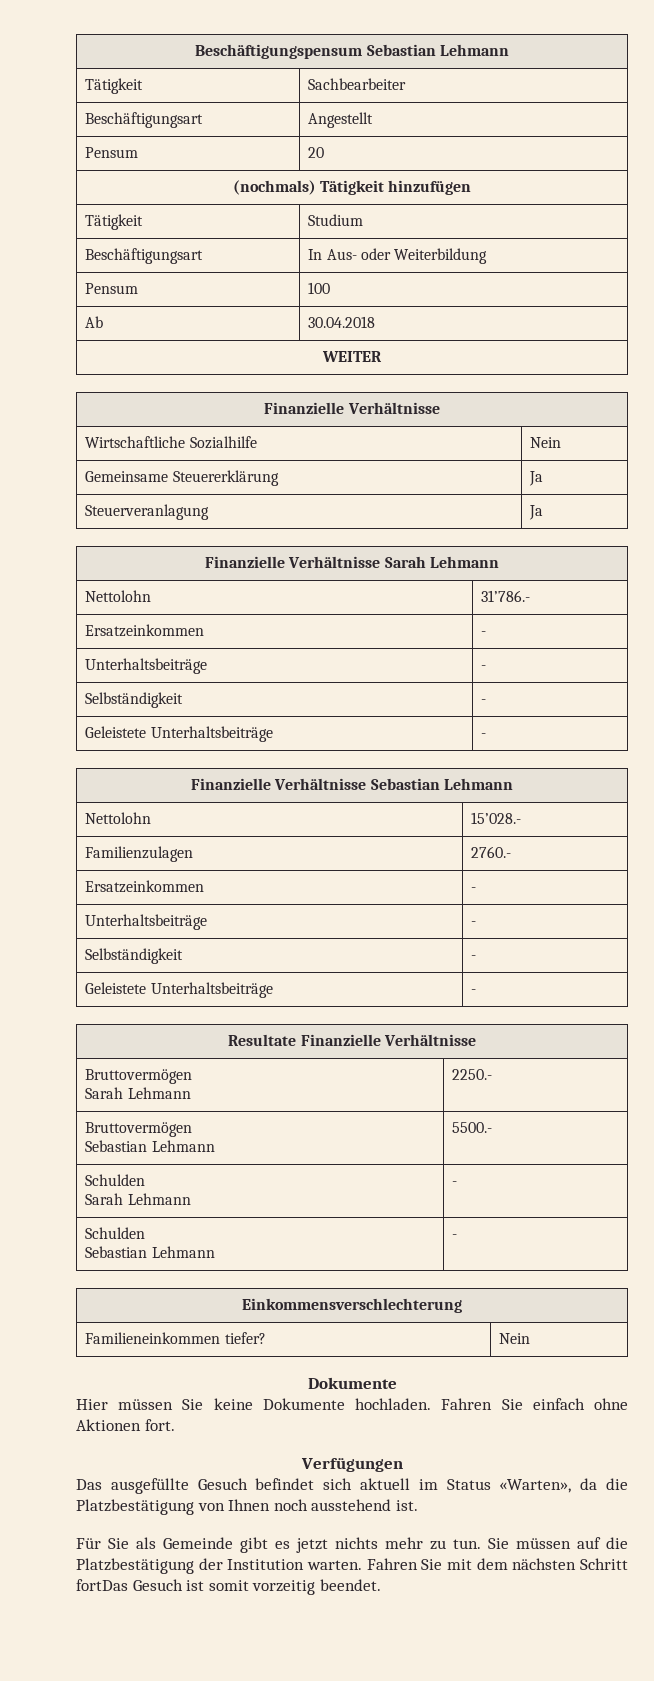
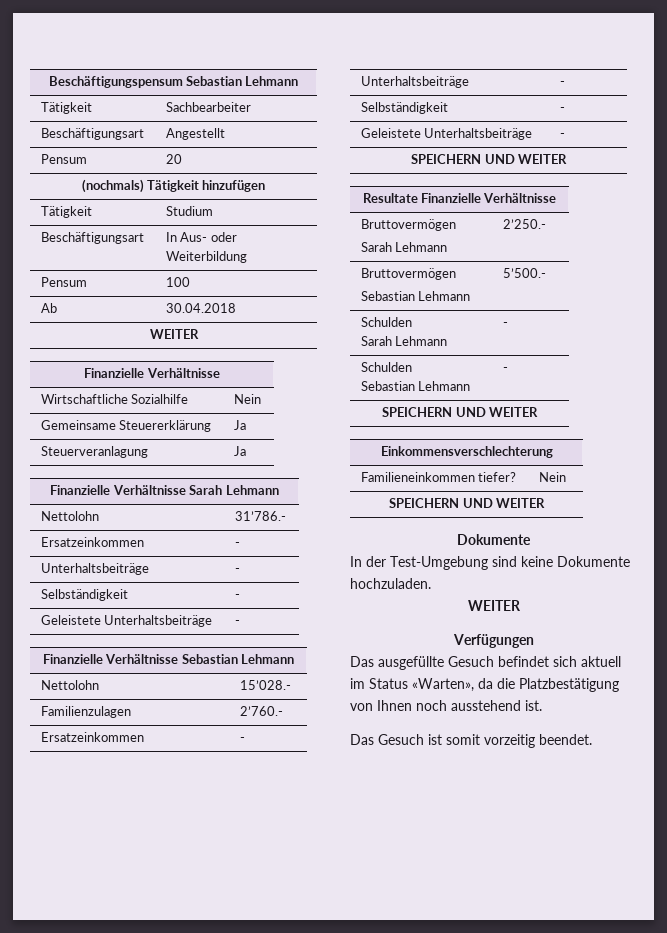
[471,846,512,858] [85,880,205,893] [471,887,477,892] [85,914,208,930] [471,921,477,926] [85,948,184,964] [471,955,477,960] [85,982,273,998] [471,989,477,994] 2760.- // Ersatzeinkommen | - // Unterhaltsbeiträge | - // Selbständigkeit | - // Geleistete Unterhaltsbeiträge | - -> [239,706,283,716] [40,732,144,742] [239,737,245,742] [360,76,469,88] [559,81,565,86] [360,102,448,114] [559,107,565,112] [360,128,533,140] [559,133,565,138] [411,154,567,164] 2’760.- // Ersatzeinkommen | - // Unterhaltsbeiträge | - // Selbständigkeit | - // Geleistete Unterhaltsbeiträge | - // SPEICHERN UND WEITER
[452,1069,493,1080] 2250.- -> [502,219,546,229] 2’250.-
[452,1122,493,1133] 5500.- -> [502,268,546,278] 5’500.-
(458, 1236) none -> [382,407,538,417] // SPEICHERN UND WEITER
[307,1377,397,1389] [76,1398,628,1410] [76,1419,175,1431] // Dokumente // Hier müssen Sie keine Dokumente hochladen. Fahren Sie einfach ohne Aktionen fort. -> [389,498,545,508] [457,534,531,545] [350,556,630,570] [350,578,431,589] [467,600,521,611] // SPEICHERN UND WEITER // Dokumente // In der Test-Umgebung sind keine Dokumente hochzuladen. // WEITER
[76,1537,628,1553] [76,1558,629,1574] [76,1579,128,1591] Für Sie als Gemeinde gibt es jetzt nichts mehr zu tun. Sie müssen auf die Platzbestätigung der Institution warten. Fahren Sie mit dem nächsten Schritt fortDas -> [350,734,374,745] Das

